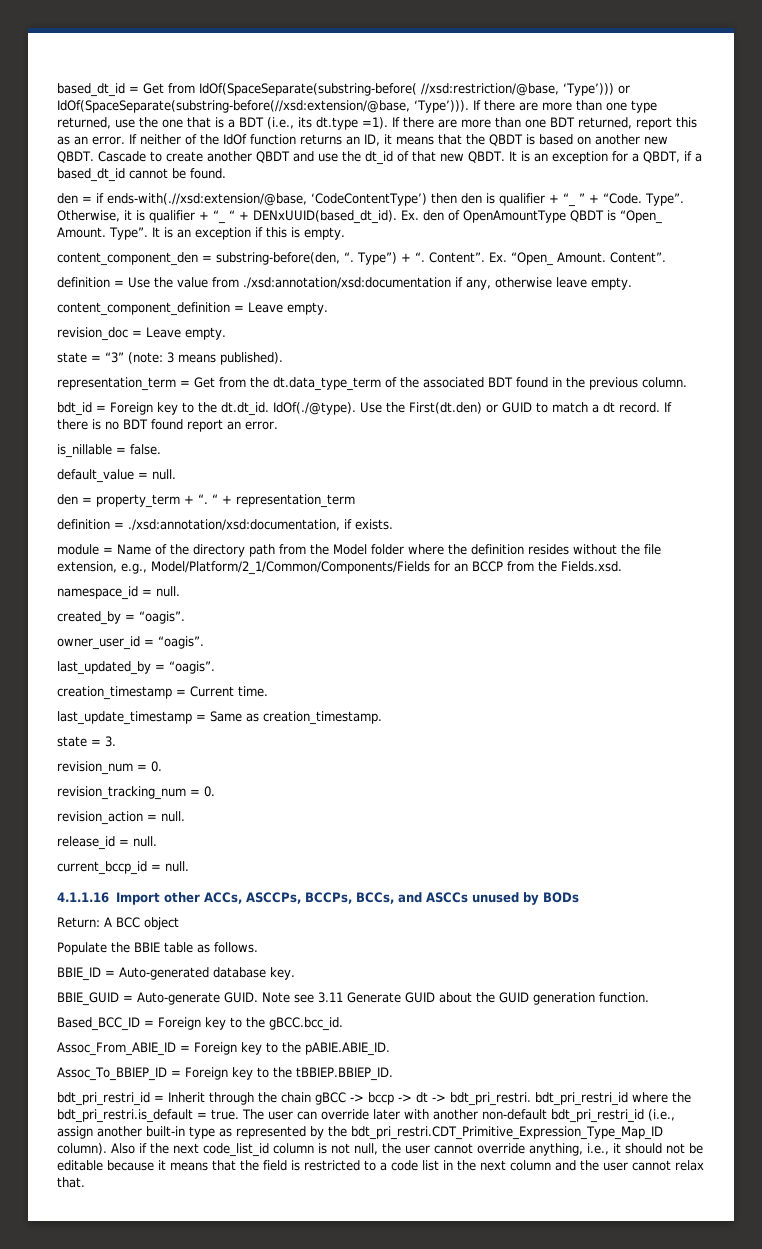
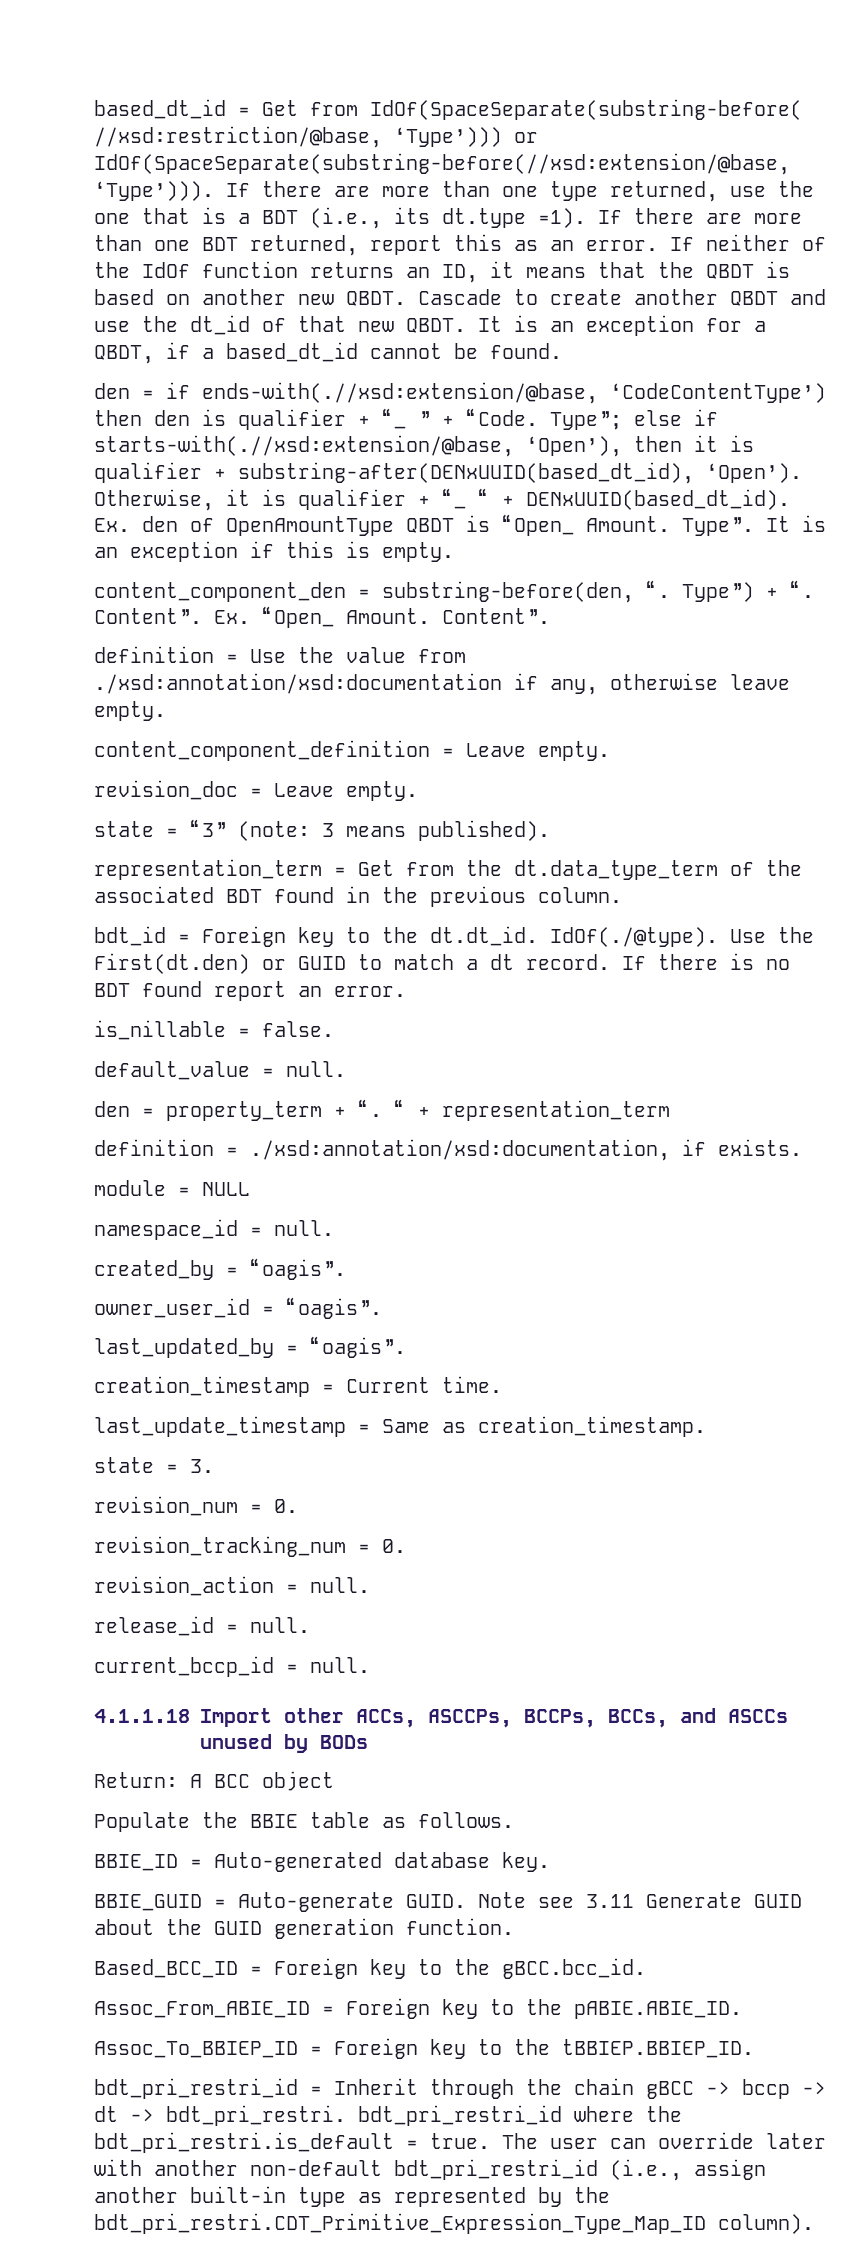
[644,193,684,206] Type”. -> [550,409,718,430] [94,435,754,457] [94,462,802,484] Type”; else if starts-with(.//xsd:extension/@base, ‘Open’), then it is qualifier + substring-after(DENxUUID(based_dt_id), ‘Open’).
[117,544,661,557] [57,561,622,575] Name of the directory path from the Model folder where the definition resides without the file extension, e.g., Model/Platform/2_1/Common/Components/Fields for an BCCP from the Fields.xsd. -> [202,1182,250,1196] NULL
[57,892,109,903] 4.1.1.16 -> [94,1709,190,1723] 4.1.1.18
[111,1143,703,1157] [57,1160,704,1171] [57,1177,85,1188] Also if the next code_list_id column is not null, the user cannot override anything, i.e., it should not be editable because it means that the field is restricted to a code list in the next column and the user cannot relax that. -> (814, 2224) none

